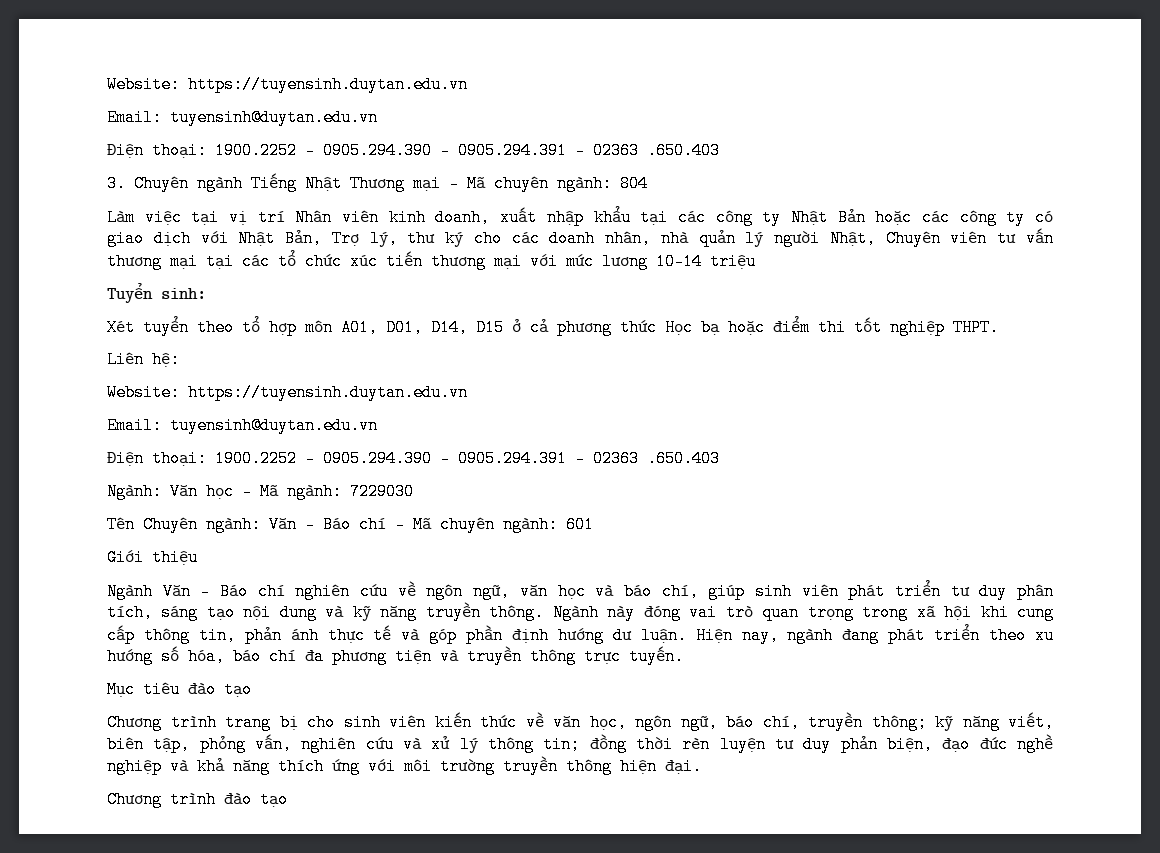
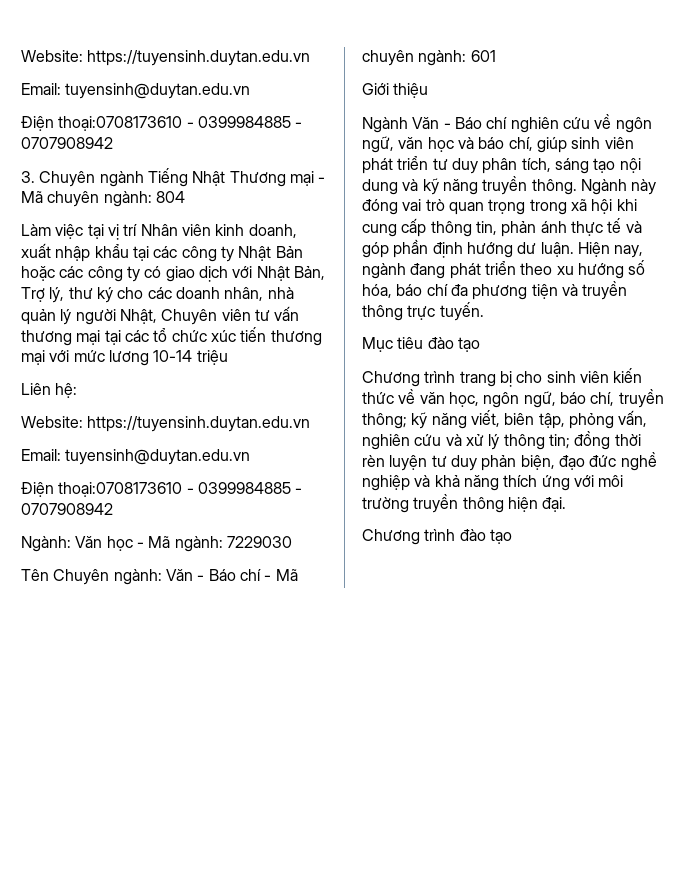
[107,76,468,93] [107,109,378,126] [107,142,720,159] Website: https://tuyensinh.duytan.edu.vn // Email: tuyensinh@duytan.edu.vn // Điện thoại: 1900.2252 – 0905.294.390 – 0905.294.391 – 02363 .650.403 -> [21,50,311,66] [21,83,251,99] [21,116,303,131] [21,137,113,149] Website: https://tuyensinh.duytan.edu.vn // Email: tuyensinh@duytan.edu.vn // Điện thoại:0708173610 - 0399984885 - 0707908942
[107,283,206,303] [107,316,999,336] // Tuyển sinh: // Xét tuyển theo tổ hợp môn A01, D01, D14, D15 ở cả phương thức Học bạ hoặc điểm thi tốt nghiệp THPT. -> (228, 357) none
[152,450,720,467] thoại: 1900.2252 – 0905.294.390 – 0905.294.391 – 02363 .650.403 -> [58,482,303,497] [21,503,113,515] thoại:0708173610 - 0399984885 - 0707908942

